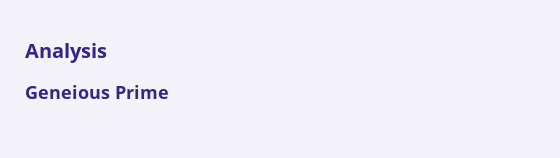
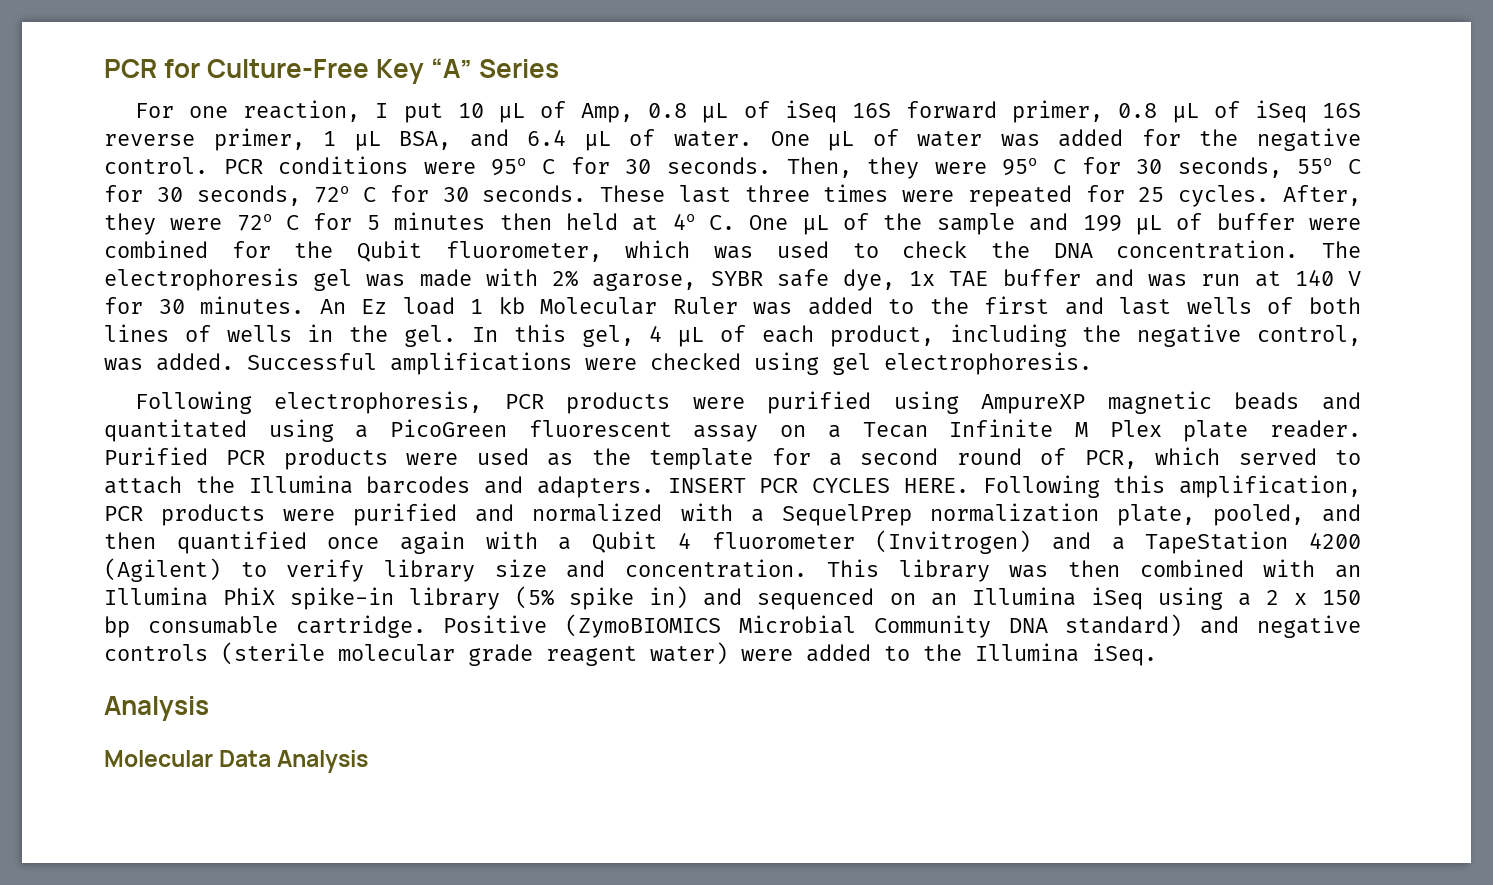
[25,43,107,63] [25,85,169,99] Analysis // Geneious Prime -> [104,58,560,84] [134,100,1361,123] [104,128,1361,151] [104,156,1361,179] [104,184,1361,207] [104,212,1361,235] [104,240,1362,262] [104,268,1361,291] [104,296,1361,315] [104,324,1362,347] [104,352,1092,375] [134,391,1362,414] [104,419,1361,442] [104,447,1361,470] [104,475,1361,498] [104,503,1361,526] [104,530,1361,554] [104,558,1361,582] [104,586,1361,610] [104,614,1361,638] [104,642,1157,666] [104,696,209,721] [104,750,369,773] PCR for Culture-Free Key “A” Series // For one reaction, I put 10 µL of Amp, 0.8 µL of iSeq 16S forward primer, 0.8 µL of iSeq 16S reverse primer, 1 µL BSA, and 6.4 µL of water. One µL of water was added for the negative control. PCR conditions were 95o C for 30 seconds. Then, they were 95o C for 30 seconds, 55o C for 30 seconds, 72o C for 30 seconds. These last three times were repeated for 25 cycles. After, they were 72o C for 5 minutes then held at 4o C. One µL of the sample and 199 µL of buffer were combined for the Qubit fluorometer, which was used to check the DNA concentration. The electrophoresis gel was made with 2% agarose, SYBR safe dye, 1x TAE buffer and was run at 140 V for 30 minutes. An Ez load 1 kb Molecular Ruler was added to the first and last wells of both lines of wells in the gel. In this gel, 4 µL of each product, including the negative control, was added. Successful amplifications were checked using gel electrophoresis. // Following electrophoresis, PCR products were purified using AmpureXP magnetic beads and quantitated using a PicoGreen fluorescent assay on a Tecan Infinite M Plex plate reader. Purified PCR products were used as the template for a second round of PCR, which served to attach the Illumina barcodes and adapters. INSERT PCR CYCLES HERE. Following this amplification, PCR products were purified and normalized with a SequelPrep normalization plate, pooled, and then quantified once again with a Qubit 4 fluorometer (Invitrogen) and a TapeStation 4200 (Agilent) to verify library size and concentration. This library was then combined with an Illumina PhiX spike-in library (5% spike in) and sequenced on an Illumina iSeq using a 2 x 150 bp consumable cartridge. Positive (ZymoBIOMICS Microbial Community DNA standard) and negative controls (sterile molecular grade reagent water) were added to the Illumina iSeq. // Analysis // Molecular Data Analysis

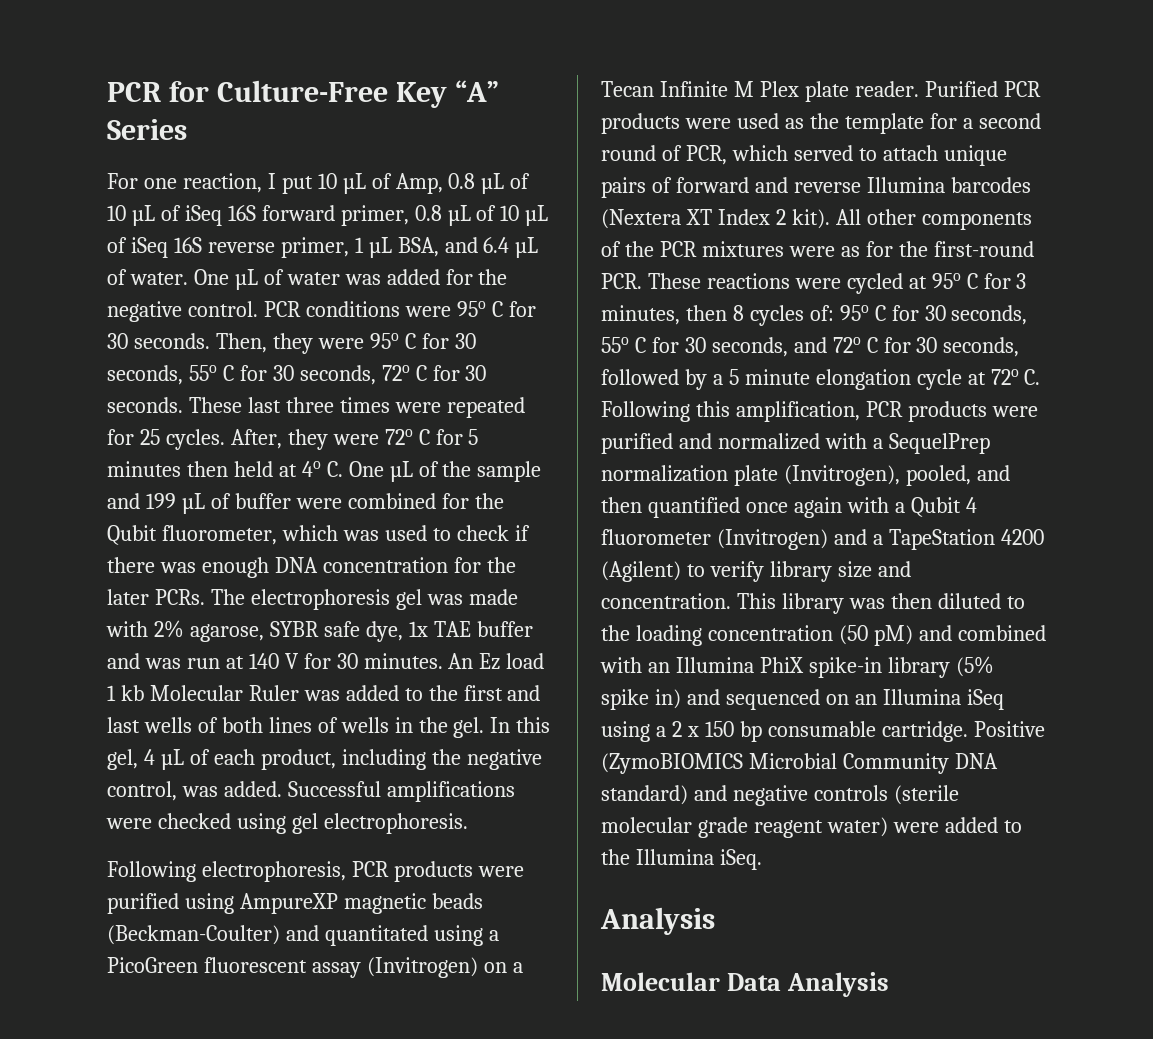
(770, 109) none -> [107,205,181,226] 10 µL of
(1240, 109) none -> [500,205,549,226] [107,237,127,253] 10 µL of
[990,240,1299,259] the DNA concentration. -> [514,525,530,541] [107,557,516,578] [107,589,205,605] if there was enough DNA concentration for the later PCRs.
(1300, 401) none -> [107,925,280,945] (Beckman-Coulter)
(759, 433) none -> [366,957,478,978] (Invitrogen)
[195,475,969,498] the Illumina barcodes and adapters. INSERT PCR CYCLES HERE. -> [943,145,1007,166] [601,177,1031,198] [601,209,1032,230] [601,241,1034,257] [601,273,1027,294] [601,305,1028,326] [601,337,1020,357] [601,369,1041,390] unique pairs of forward and reverse Illumina barcodes (Nextera XT Index 2 kit). All other components of the PCR mixtures were as for the first-round PCR. These reactions were cycled at 95o C for 3 minutes, then 8 cycles of: 95o C for 30 seconds, 55o C for 30 seconds, and 72o C for 30 seconds, followed by a 5 minute elongation cycle at 72o C.
[1116,504,1195,526] plate, -> [733,465,900,486] plate (Invitrogen),
(1120, 568) none -> [937,593,1025,609] [601,625,952,646] diluted to the loading concentration (50 pM) and

